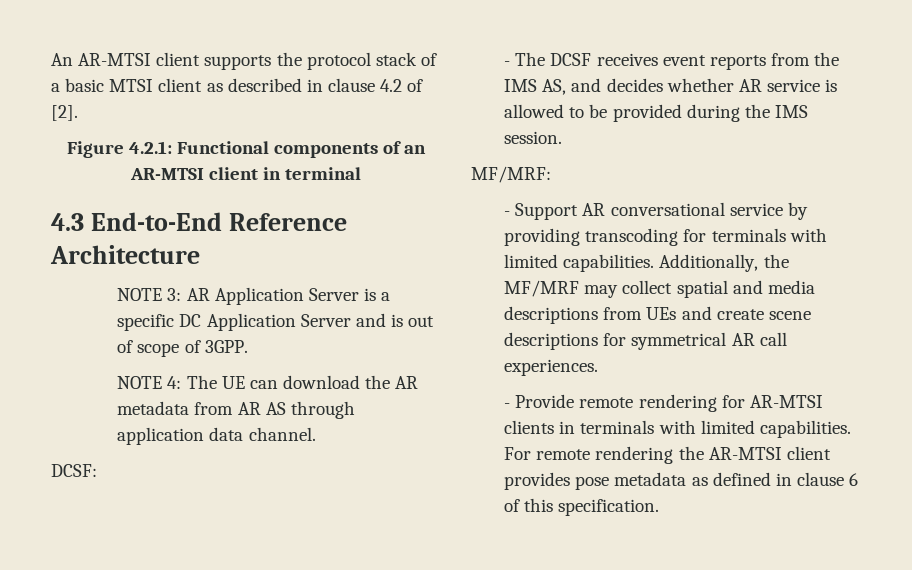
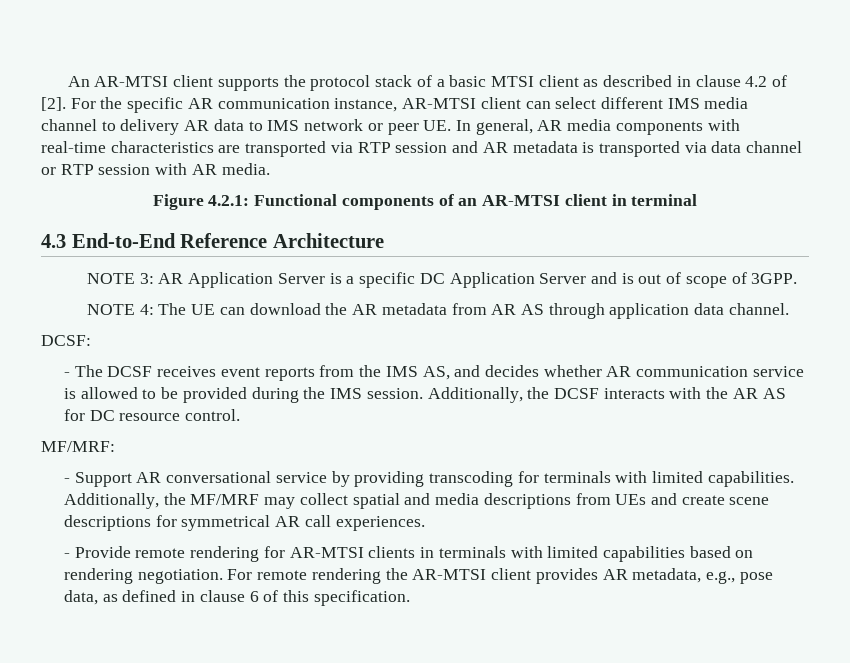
(78, 113) none -> [70,97,749,113] [41,119,740,135] [41,141,803,157] [41,163,270,175] For the specific AR communication instance, AR-MTSI client can select different IMS media channel to delivery AR data to IMS network or peer UE. In general, AR media components with real-time characteristics are transported via RTP session and AR metadata is transported via data channel or RTP session with AR media.
(762, 85) none -> [636,366,749,377] communication
(563, 137) none -> [427,387,786,403] [64,409,241,421] Additionally, the DCSF interacts with the AR AS for DC resource control.
[759,420,851,438] capabilities. -> [602,546,754,562] [64,568,223,584] capabilities based on rendering negotiation.
[575,472,687,490] pose metadata -> [602,568,773,584] [64,590,99,605] AR metadata, e.g., pose data,

